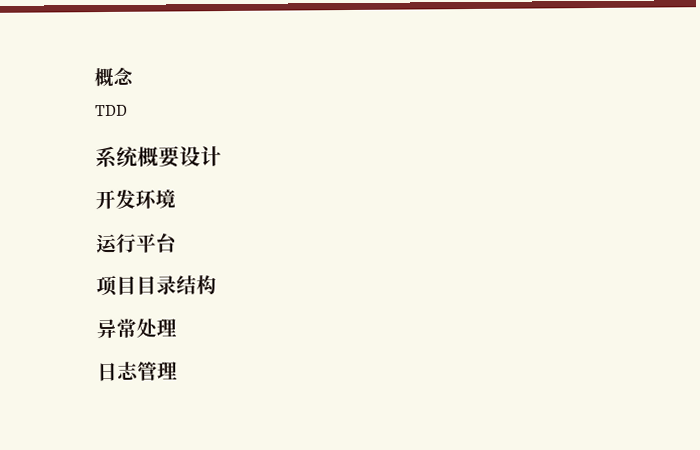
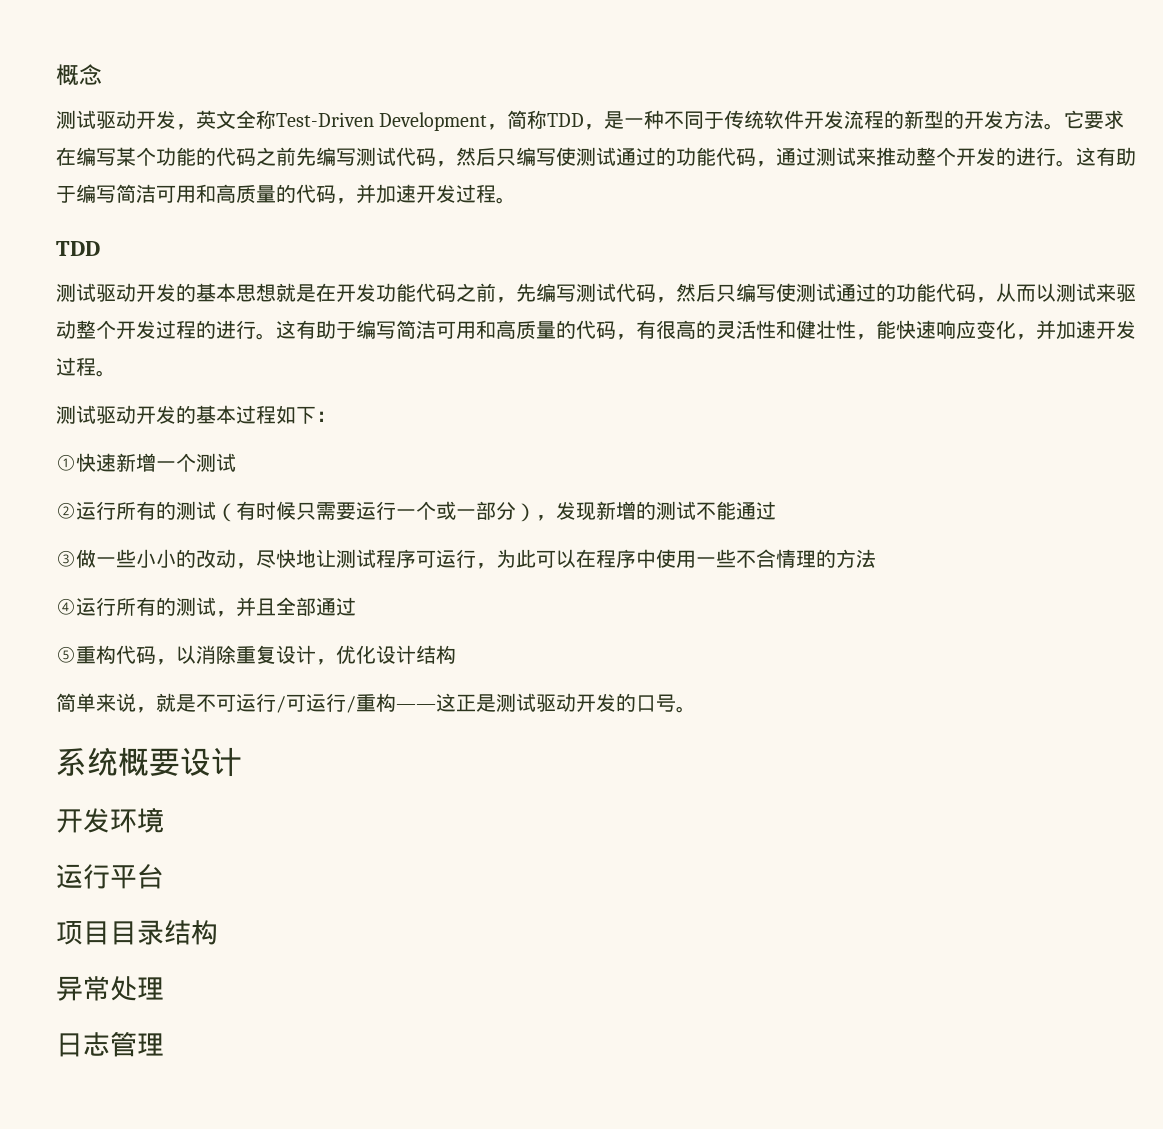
[95,104,128,117] TDD -> [56,110,1125,131] [56,147,1136,167] [56,184,516,204] [56,241,100,256] [56,283,1136,303] [56,320,1136,340] [56,357,116,377] [56,405,336,424] [56,453,236,472] [56,501,776,522] [56,549,876,569] [56,597,356,617] [56,645,456,665] [56,693,696,713] 测试驱动开发，英文全称Test-Driven Development，简称TDD，是一种不同于传统软件开发流程的新型的开发方法。它要求在编写某个功能的代码之前先编写测试代码，然后只编写使测试通过的功能代码，通过测试来推动整个开发的进行。这有助于编写简洁可用和高质量的代码，并加速开发过程。 // TDD // 测试驱动开发的基本思想就是在开发功能代码之前，先编写测试代码，然后只编写使测试通过的功能代码，从而以测试来驱动整个开发过程的进行。这有助于编写简洁可用和高质量的代码，有很高的灵活性和健壮性，能快速响应变化，并加速开发过程。 // 测试驱动开发的基本过程如下： // ①快速新增一个测试 // ②运行所有的测试（有时候只需要运行一个或一部分），发现新增的测试不能通过 // ③做一些小小的改动，尽快地让测试程序可运行，为此可以在程序中使用一些不合情理的方法 // ④运行所有的测试，并且全部通过 // ⑤重构代码，以消除重复设计，优化设计结构 // 简单来说，就是不可运行/可运行/重构——这正是测试驱动开发的口号。

